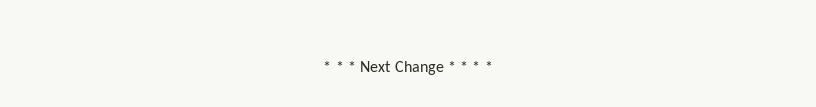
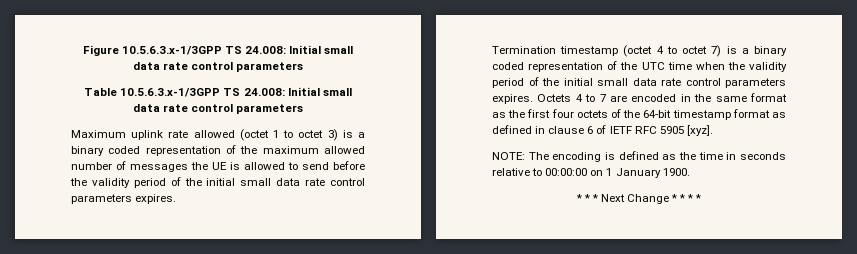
(323, 66) none -> [82,45,354,56] [132,62,304,72] [84,87,352,97] [132,104,304,114] [71,129,365,141] [71,145,366,156] [71,161,365,172] [70,177,365,188] [71,194,177,204] [492,45,787,57] [492,61,787,72] [492,77,786,88] [492,93,787,104] [492,109,786,120] [492,125,713,136] [492,151,786,162] [492,168,690,178] Figure 10.5.6.3.x-1/3GPP TS 24.008: Initial small data rate control parameters // Table 10.5.6.3.x-1/3GPP TS 24.008: Initial small data rate control parameters // Maximum uplink rate allowed (octet 1 to octet 3) is a binary coded representation of the maximum allowed number of messages the UE is allowed to send before the validity period of the initial small data rate control parameters expires. // Termination timestamp (octet 4 to octet 7) is a binary coded representation of the UTC time when the validity period of the initial small data rate control parameters expires. Octets 4 to 7 are encoded in the same format as the first four octets of the 64-bit timestamp format as defined in clause 6 of IETF RFC 5905 [xyz]. // NOTE: The encoding is defined as the time in seconds relative to 00:00:00 on 1 January 1900. //

